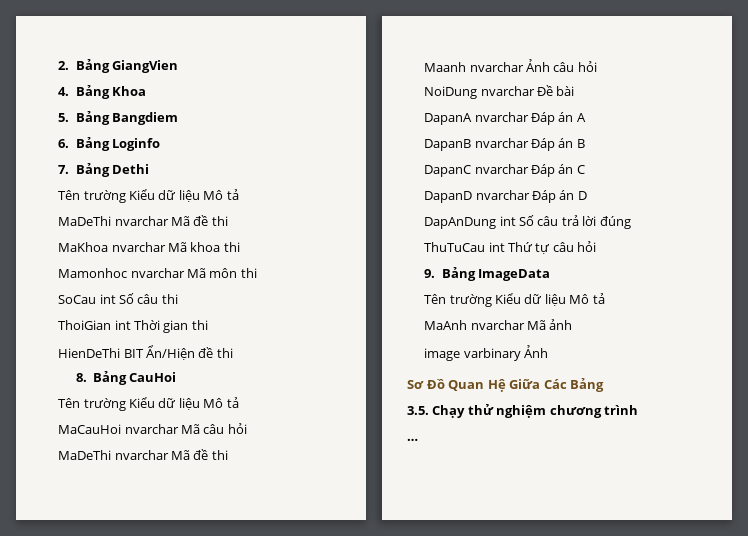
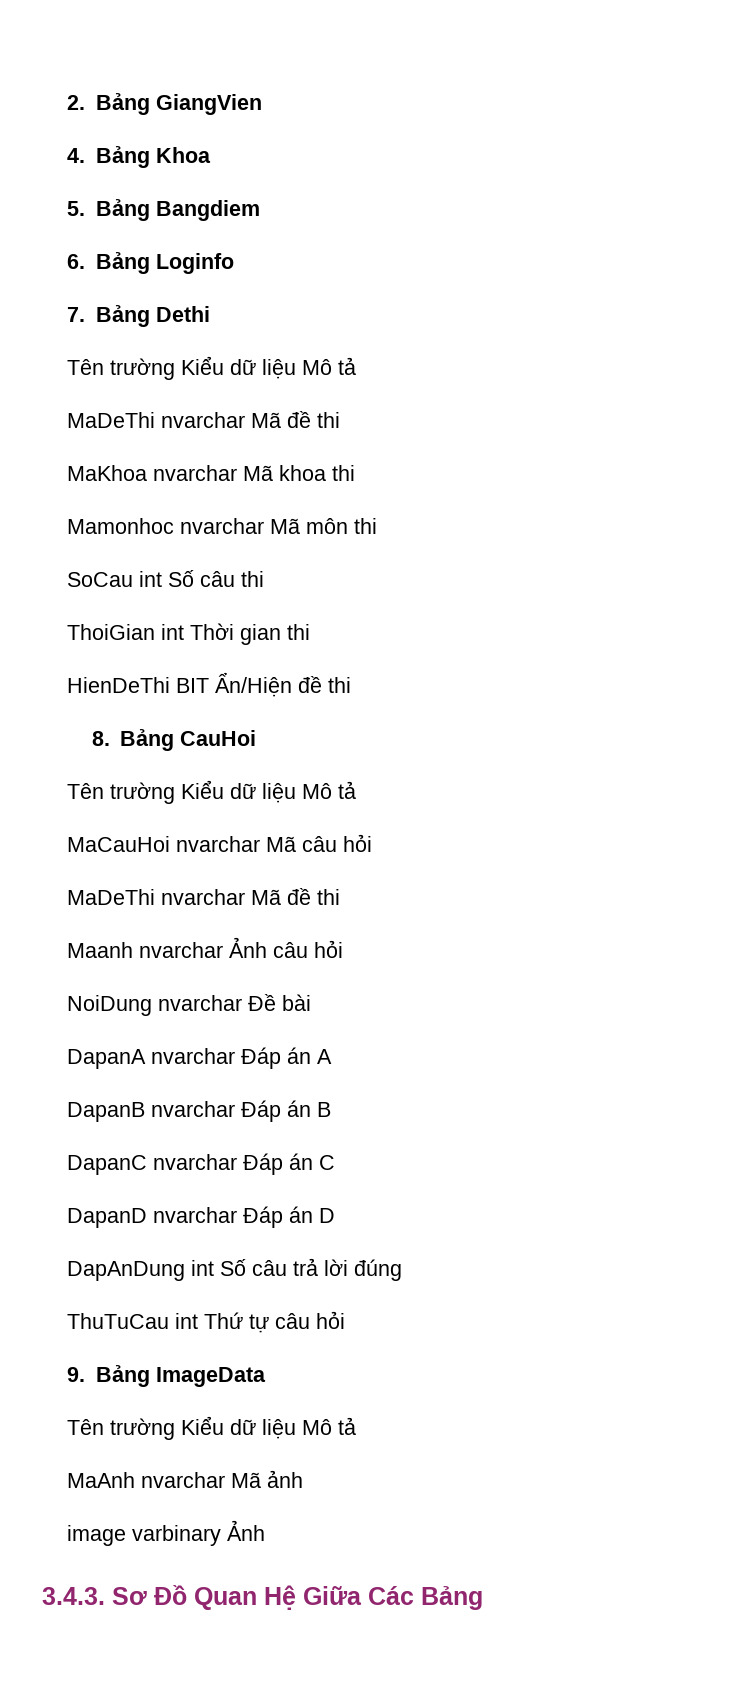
(549, 351) none -> [42,1587,105,1605] 3.4.3.
[407,404,638,418] [407,438,418,441] // 3.5. Chạy thử nghiệm chương trình // … -> (483, 1598) none

